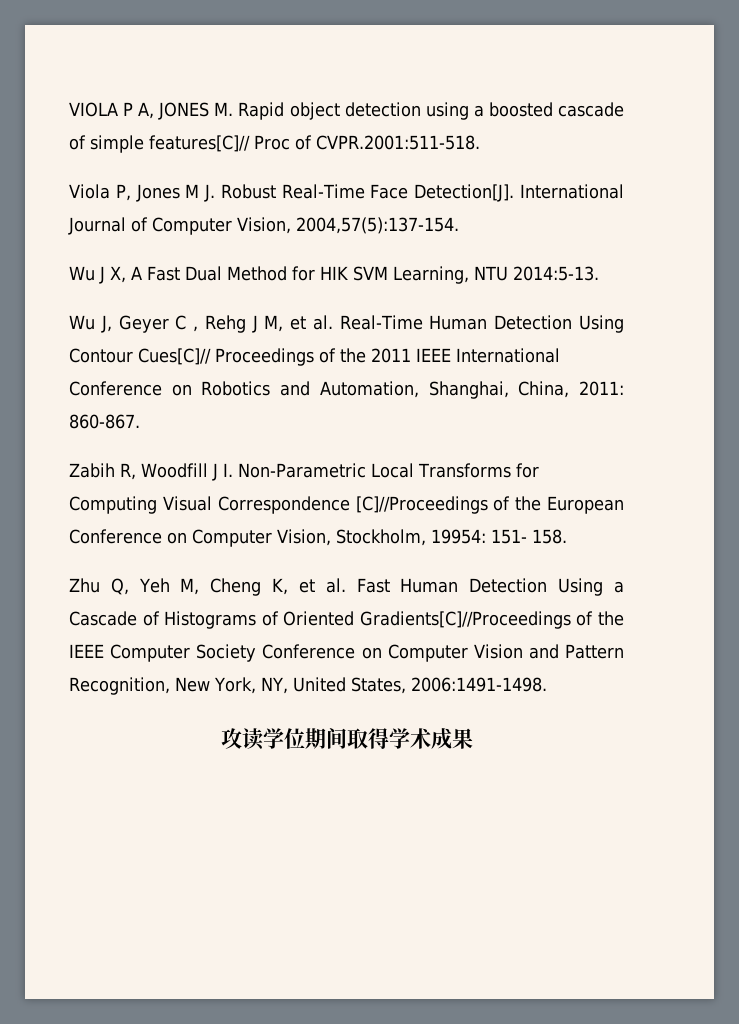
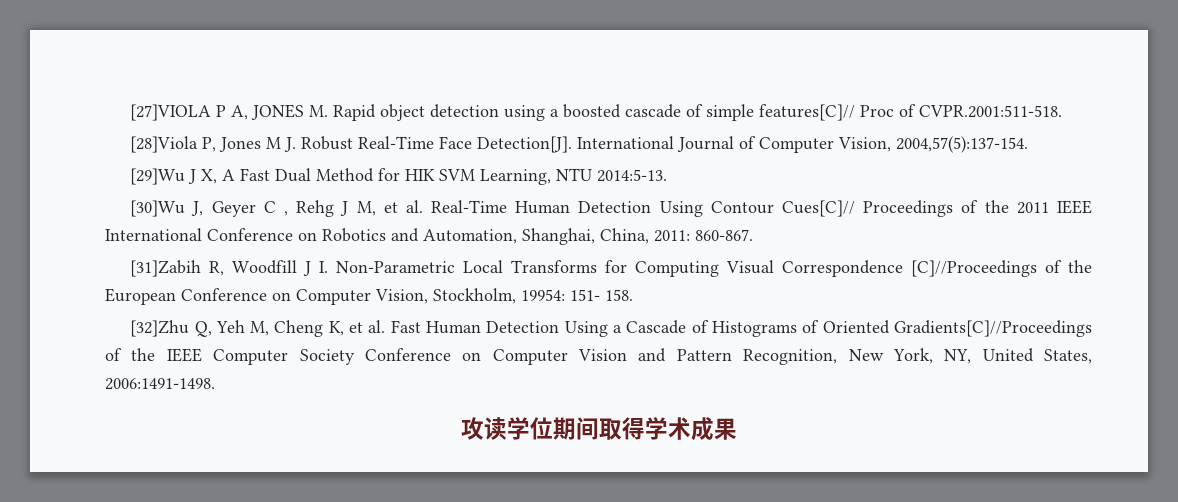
[69,102,118,117] VIOLA -> [130,104,212,121] [27]VIOLA
[69,184,110,199] Viola -> [130,136,199,153] [28]Viola
[69,266,95,281] Wu -> [130,168,186,185] [29]Wu
[69,315,95,330] Wu -> [130,200,186,217] [30]Wu
[69,463,115,478] Zabih -> [130,260,202,277] [31]Zabih
[69,578,100,593] Zhu -> [130,320,190,337] [32]Zhu

